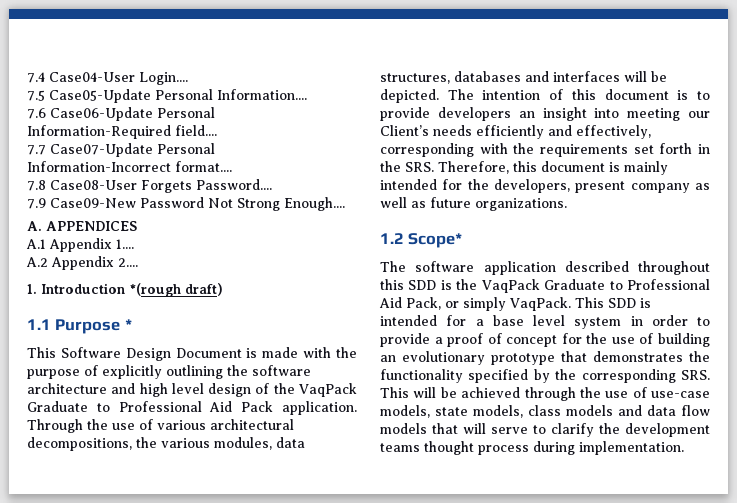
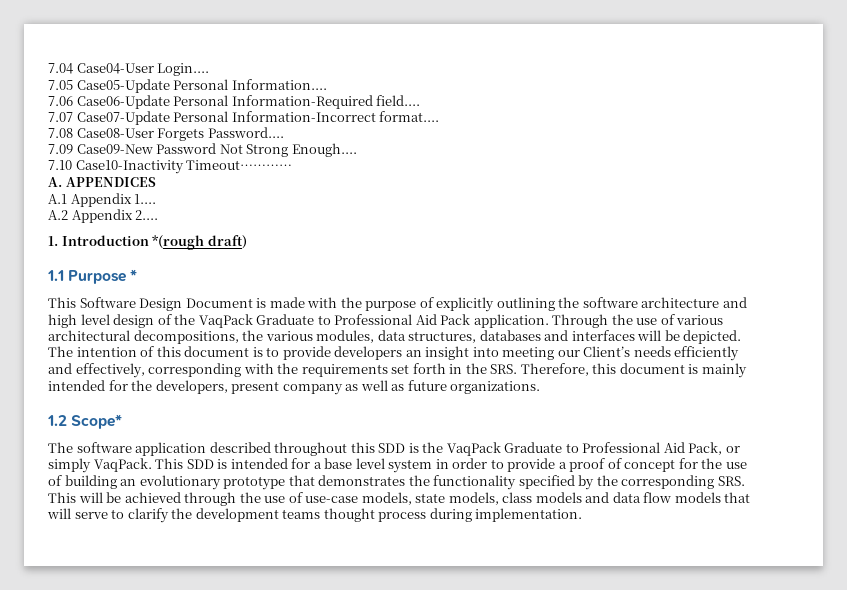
[27,72,45,83] 7.4 -> [48,63,73,74] 7.04
[27,90,45,101] 7.5 -> [48,80,73,90] 7.05
[27,108,46,119] 7.6 -> [48,96,73,106] 7.06
[27,145,46,155] 7.7 -> [48,112,73,122] 7.07
[27,180,46,191] 7.8 -> [48,128,73,138] 7.08
[27,198,46,209] 7.9 -> [48,144,73,154] 7.09
(345, 204) none -> [48,160,293,174] // 7.10 Case10-Inactivity Timeout…………

